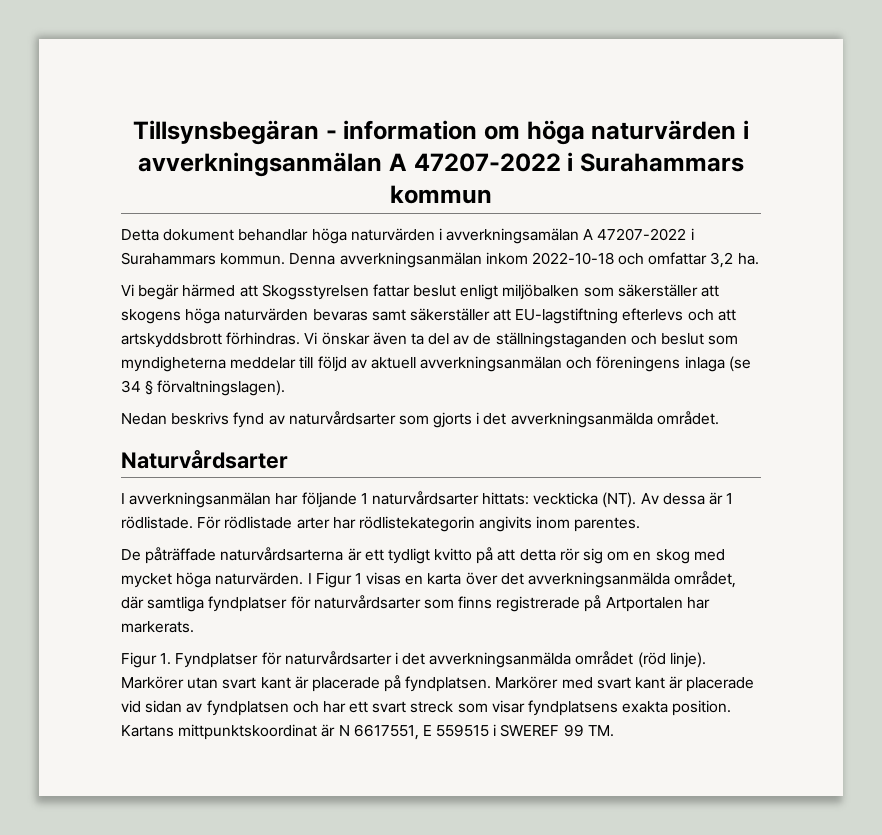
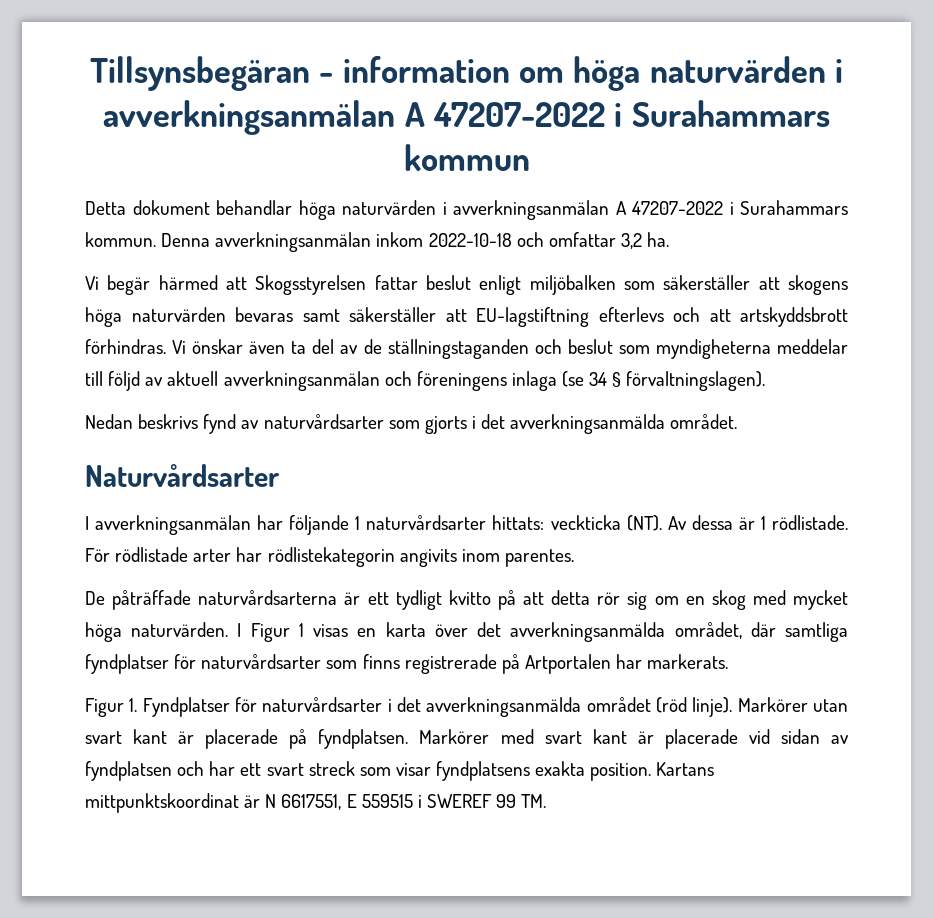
[446,228,580,244] avverkningsamälan -> [453,200,610,220] avverkningsanmälan

